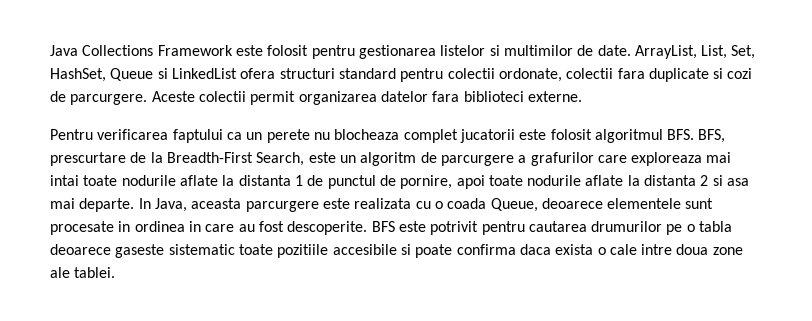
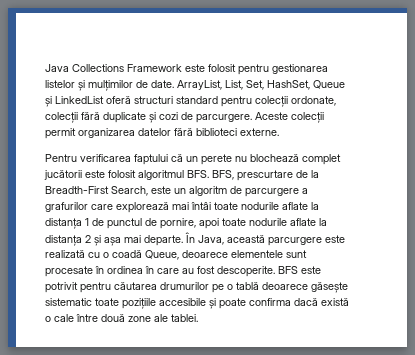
[489,45,573,56] si multimilor -> [78,80,133,91] și mulțimilor
[157,68,724,82] si LinkedList ofera structuri standard pentru colectii ordonate, colectii fara duplicate si -> [45,96,336,107] [45,112,156,123] și LinkedList oferă structuri standard pentru colecții ordonate, colecții fără duplicate și
[198,91,246,102] colectii -> [291,112,324,123] colecții
[432,91,460,102] fara -> [174,128,193,136] fără
[226,132,242,140] ca -> [171,154,183,162] că
[334,129,515,143] blocheaza complet jucatorii -> [250,154,341,165] [44,170,82,180] blochează complet jucătorii
[631,152,732,166] [50,175,291,186] exploreaza mai intai toate nodurile aflate la distanta -> [116,202,319,213] [45,218,82,229] explorează mai întâi toate nodurile aflate la distanța
[644,175,750,186] [50,198,242,212] distanta 2 si asa mai departe. In Java, aceasta -> [45,232,265,246] distanța 2 și așa mai departe. În Java, această
[354,198,412,209] realizata -> [45,250,85,258] realizată
[447,198,487,209] coada -> [112,250,142,258] coadă
[118,221,201,232] in ordinea in -> [95,266,154,274] în ordinea în
[528,221,587,232] cautarea -> [114,282,157,290] căutarea
[699,221,733,232] [50,244,709,258] tabla deoarece gaseste sistematic toate pozitiile accesibile si poate confirma daca exista o cale intre doua -> [236,282,348,293] [45,298,349,309] [45,314,125,322] tablă deoarece găsește sistematic toate pozițiile accesibile și poate confirma dacă există o cale între două

